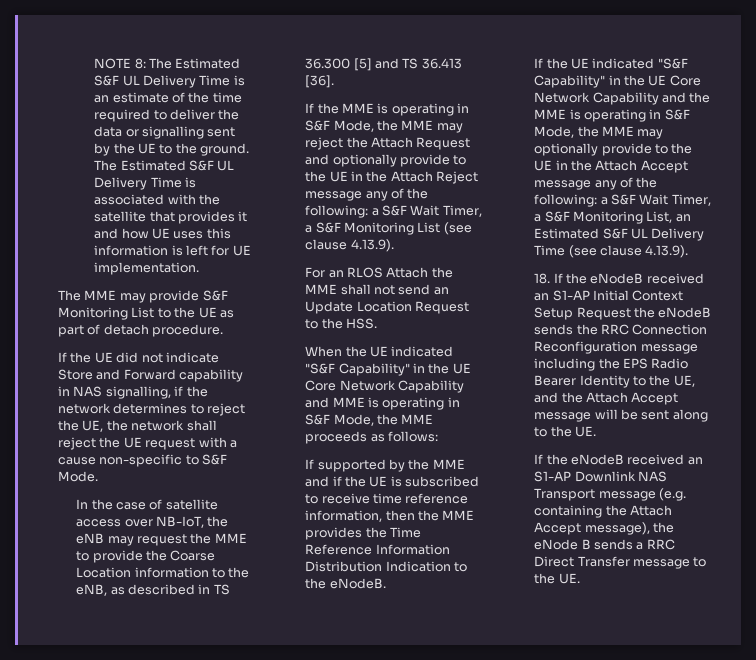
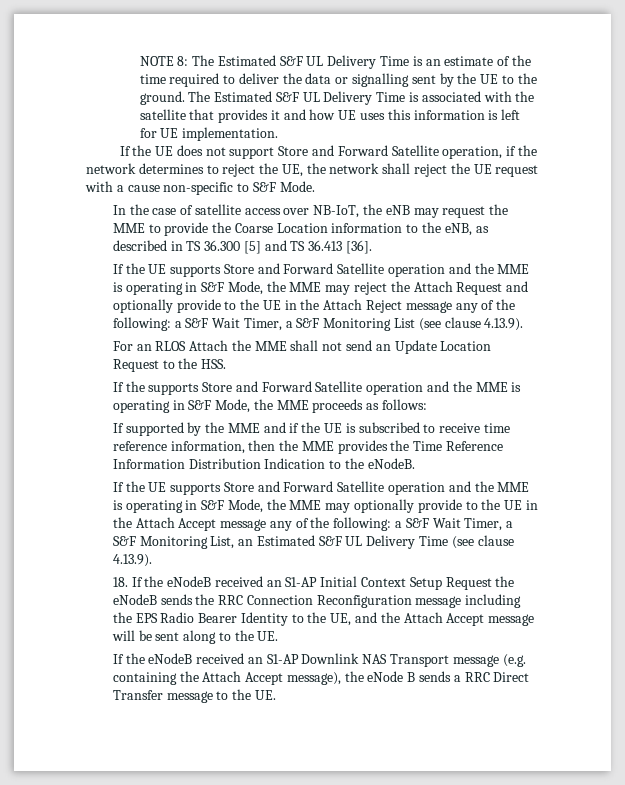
[58,290,228,303] [58,307,234,320] [58,324,224,337] [58,352,219,363] [58,369,244,382] [58,386,171,399] The MME may provide S&F Monitoring List to the UE as part of detach procedure. // If the UE did not indicate Store and Forward capability in NAS signalling, -> [119,145,503,159] If the UE does not support Store and Forward Satellite operation,
(339, 108) none -> [148,263,494,277] UE supports Store and Forward Satellite operation and the
[305,346,454,357] [305,363,471,376] [305,380,464,393] [305,397,330,408] When the UE indicated "S&F Capability" in the UE Core Network Capability and -> [112,381,472,395] If the supports Store and Forward Satellite operation and the
[592,58,688,69] [534,75,701,88] [534,92,659,105] indicated "S&F Capability" in the UE Core Network Capability -> [170,481,446,495] supports Store and Forward Satellite operation

